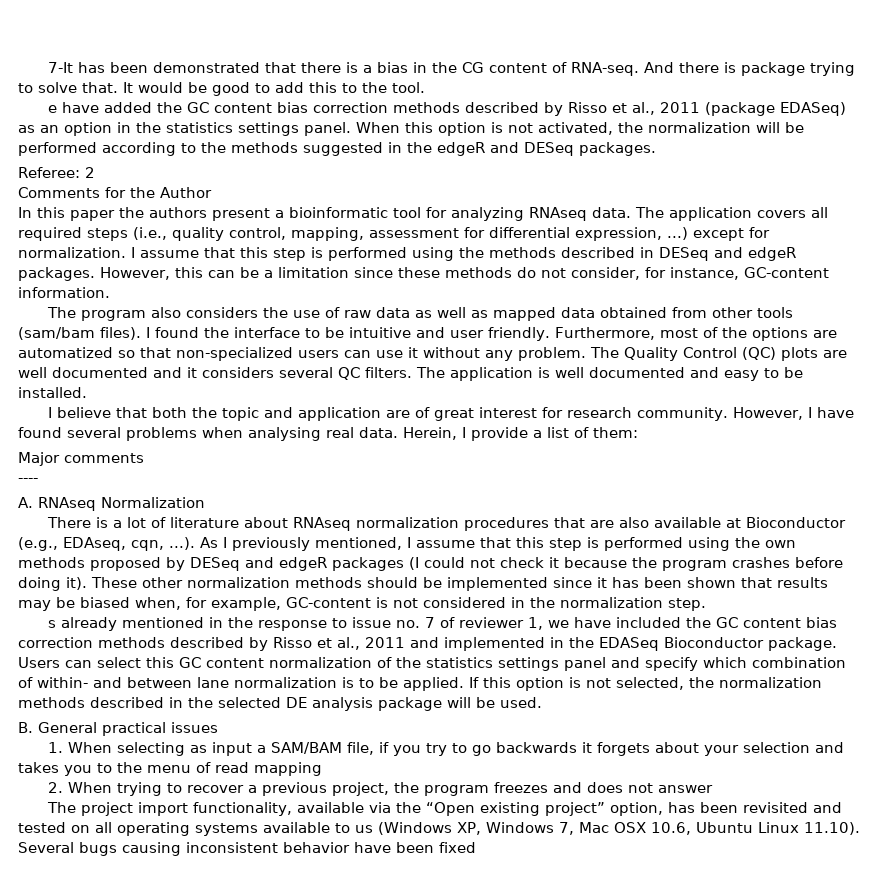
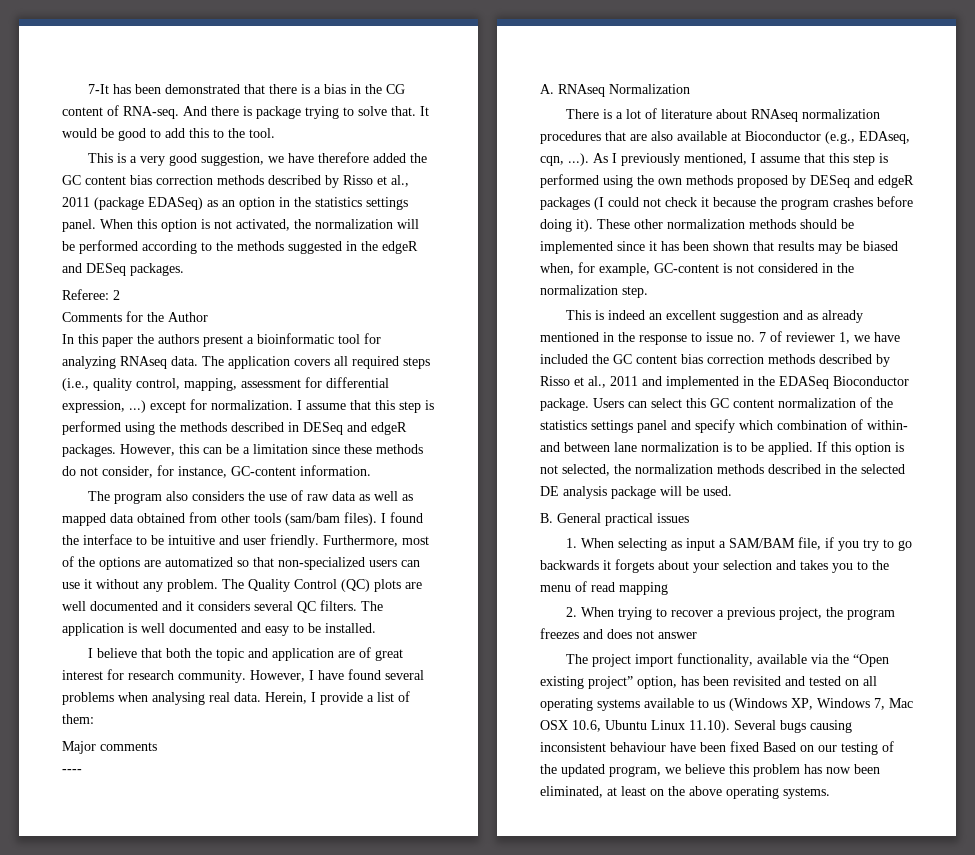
[48,102,100,113] e have -> [87,152,369,166] This is a very good suggestion, we have therefore
[48,620,57,628] s -> [565,310,818,323] This is indeed an excellent suggestion and as
[283,842,350,853] behavior -> [610,742,666,752] behaviour
(476, 847) none -> [763,741,894,755] [540,764,880,777] [540,786,830,799] Based on our testing of the updated program, we believe this problem has now been eliminated, at least on the above operating systems.

